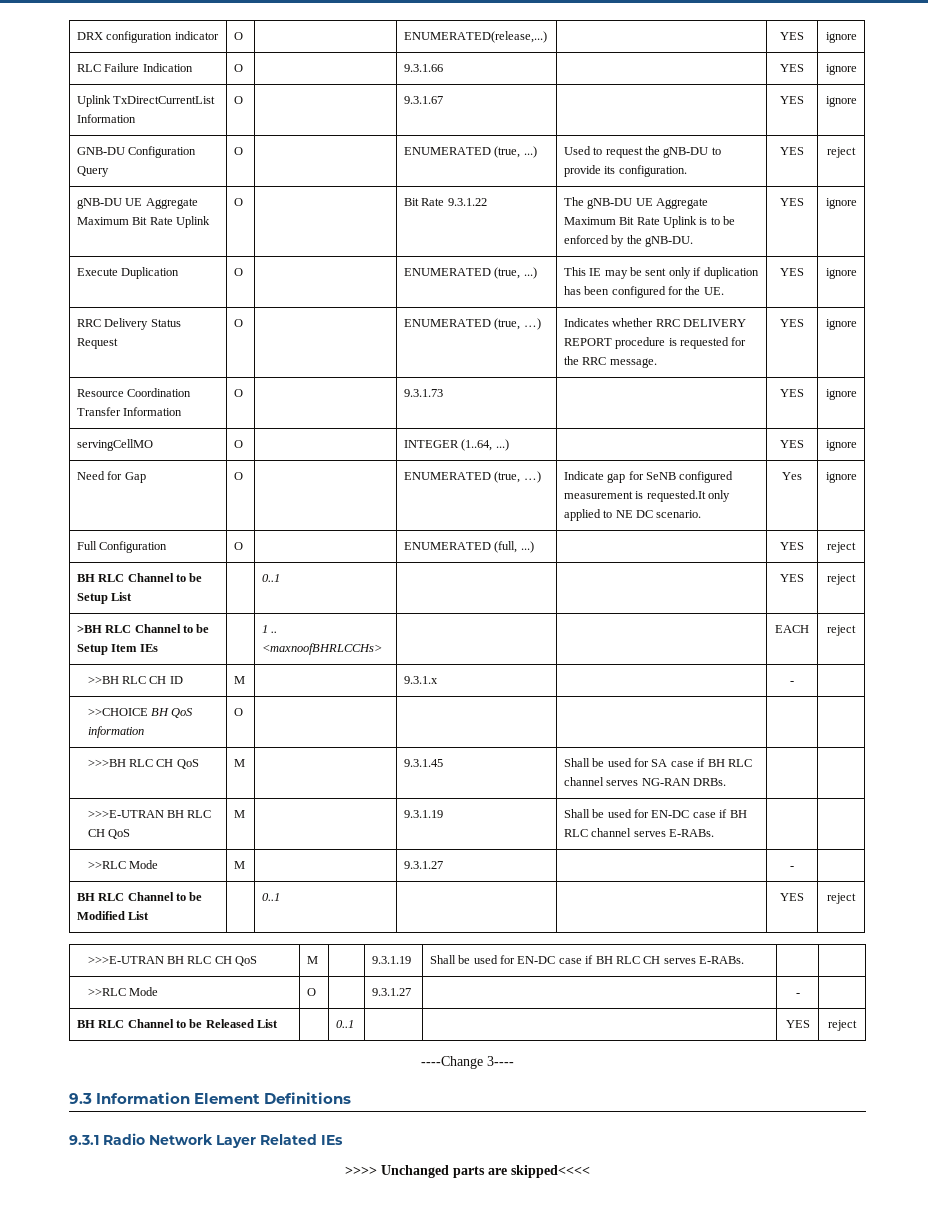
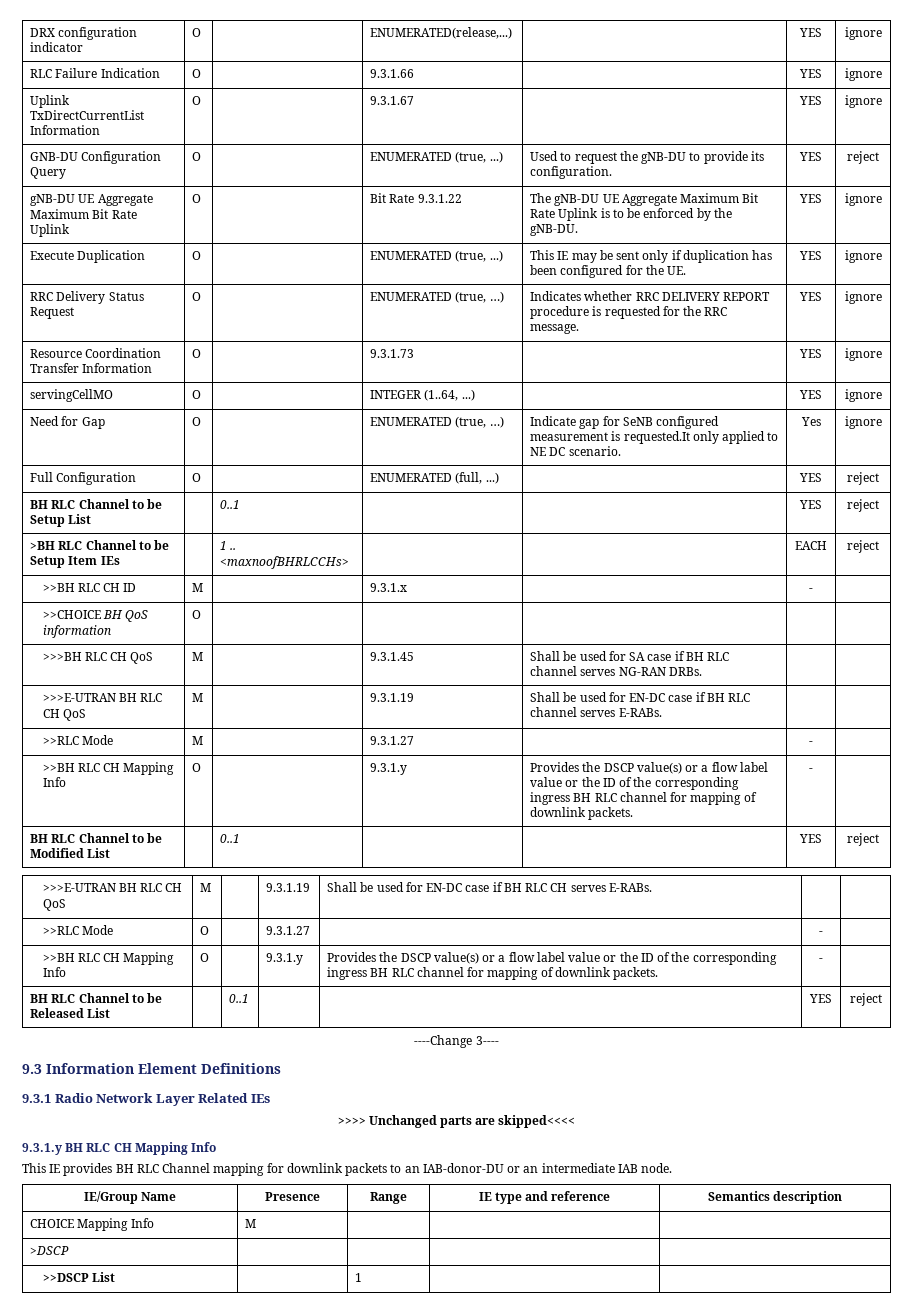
(794, 867) none -> [42,762,175,775] [42,777,66,787] [192,763,202,772] [370,763,408,775] [530,762,768,774] [530,777,739,790] [530,792,757,805] [530,807,634,820] [809,768,813,772] // >>BH RLC CH Mapping Info | O | | 9.3.1.y | Provides the DSCP value(s) or a flow label value or the ID of the corresponding ingress BH RLC channel for mapping of downlink packets. | - |
(800, 994) none -> [42,952,175,965] [42,967,66,977] [200,953,210,962] [266,953,304,965] [327,952,777,965] [327,967,659,980] [819,958,823,962] // >>BH RLC CH Mapping Info | O | | 9.3.1.y | Provides the DSCP value(s) or a flow label value or the ID of the corresponding ingress BH RLC channel for mapping of downlink packets. | - |
(590, 1171) none -> [22,1142,217,1155] [22,1163,673,1176] [83,1191,177,1204] [265,1192,320,1201] [370,1192,407,1204] [478,1191,611,1204] [707,1191,843,1204] [30,1218,154,1231] [245,1219,257,1228] [30,1246,70,1255] [42,1272,115,1282] [355,1273,363,1282] // 9.3.1.y BH RLC CH Mapping Info // This IE provides BH RLC Channel mapping for downlink packets to an IAB-donor-DU or an intermediate IAB node. // IE/Group Name | Presence | Range | IE type and reference | Semantics description // CHOICE Mapping Info | M | | | // >DSCP | | | | // >>DSCP List | | 1 | |

